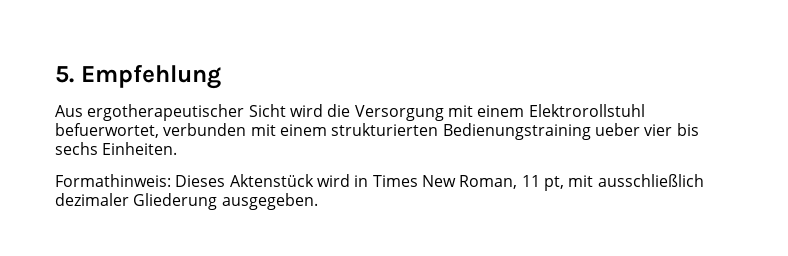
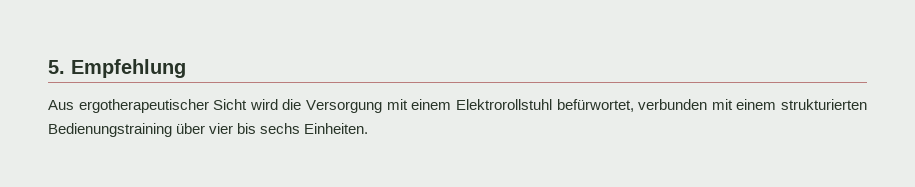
[55,123,159,138] befuerwortet, -> [556,99,634,112] befürwortet,
[594,123,640,136] ueber -> [176,123,206,134] über
[55,174,704,191] [55,193,318,210] // Formathinweis: Dieses Aktenstück wird in Times New Roman, 11 pt, mit ausschließlich dezimaler Gliederung ausgegeben. -> (369, 128) none

